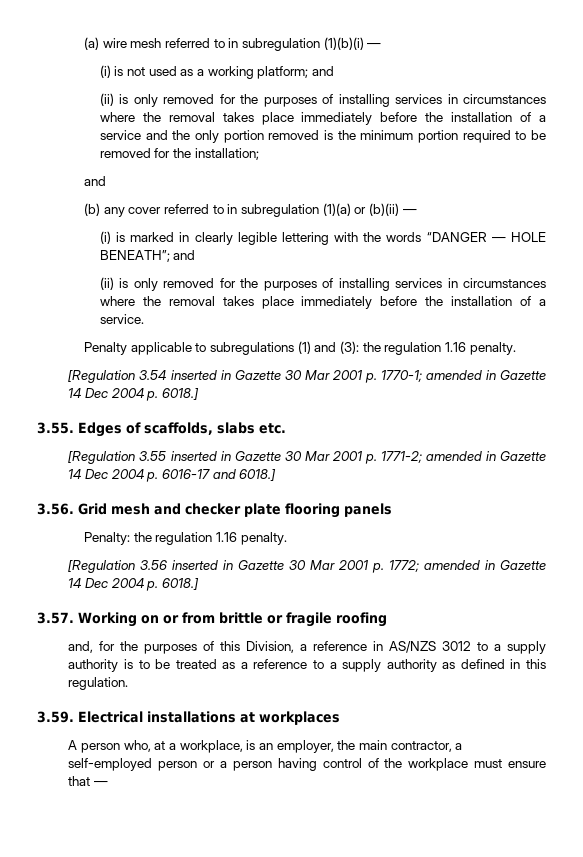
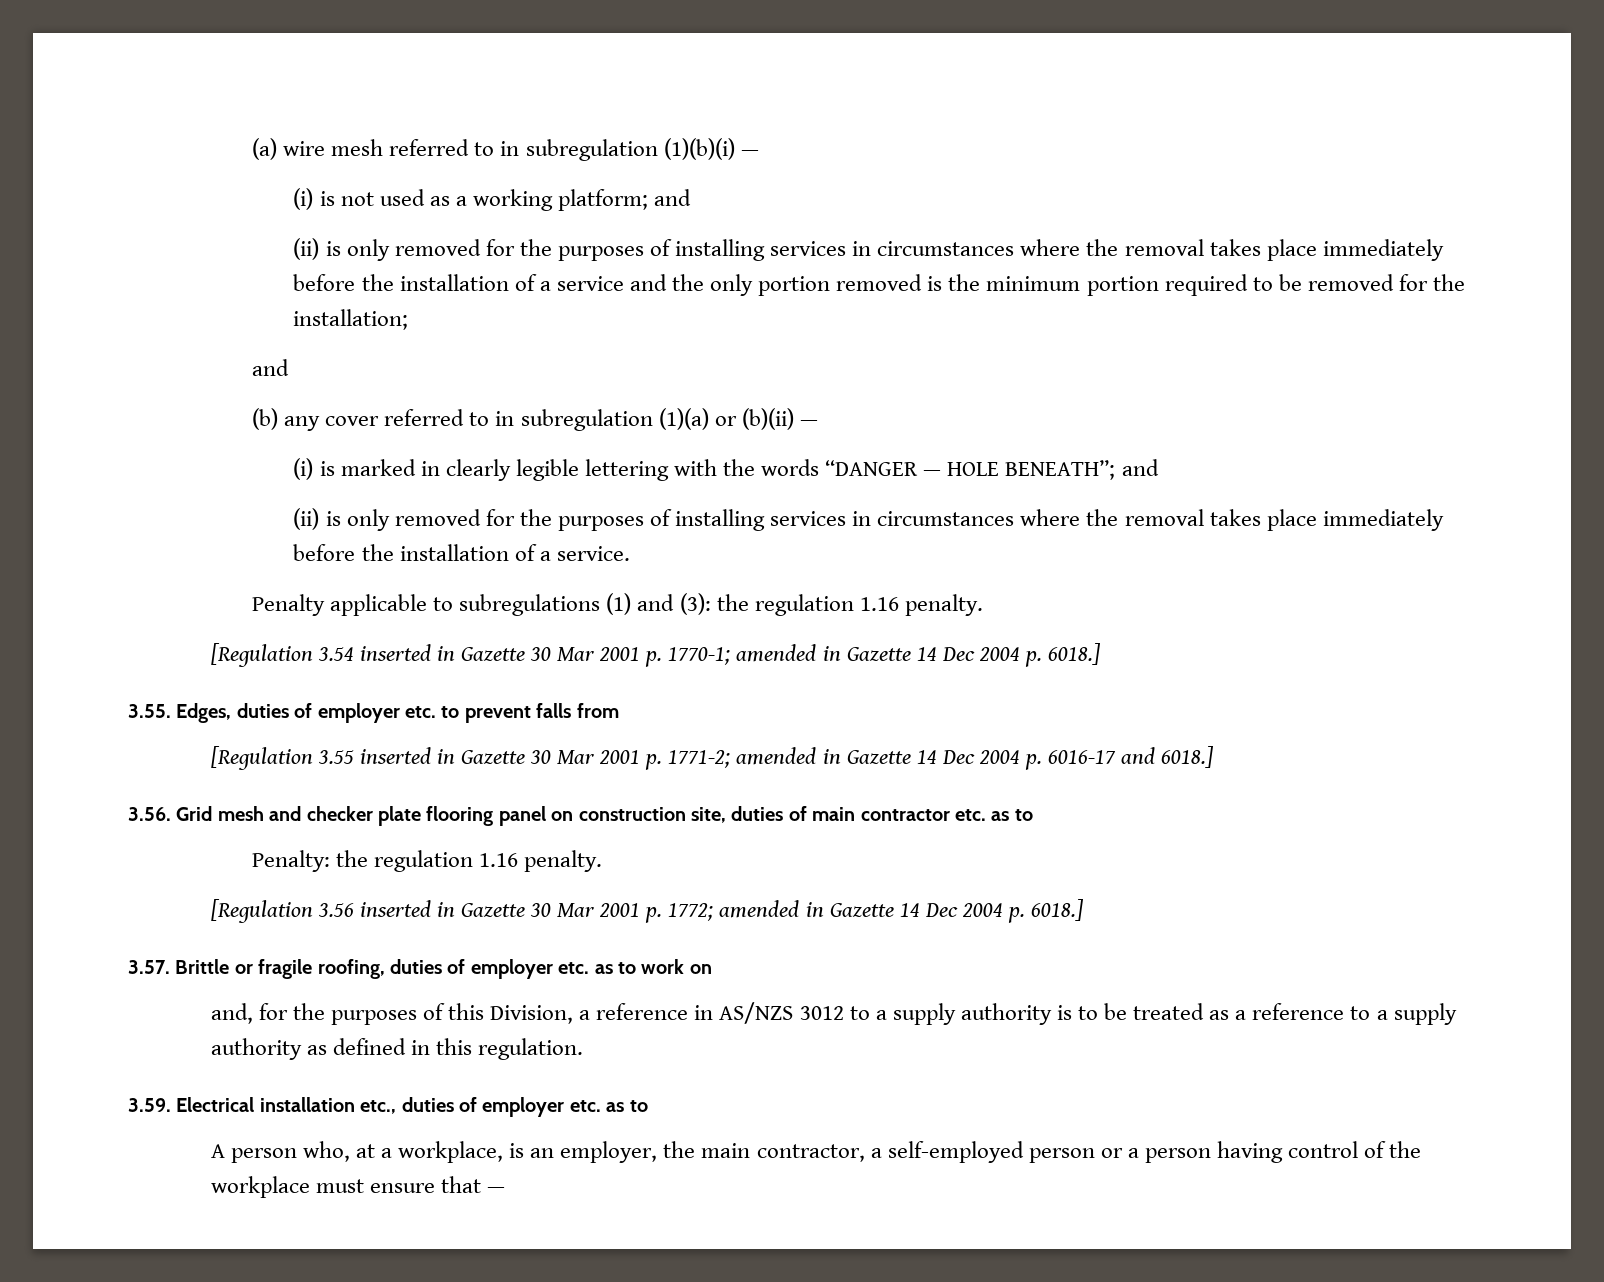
[78,422,286,437] Edges of scaffolds, slabs etc. -> [176,703,619,723] Edges, duties of employer etc. to prevent falls from
[344,503,392,517] panels -> [498,806,1033,826] panel on construction site, duties of main contractor etc. as to
[78,612,387,627] Working on or from brittle or fragile roofing -> [175,959,712,979] Brittle or fragile roofing, duties of employer etc. as to work on
[147,711,340,725] installations at workplaces -> [259,1097,648,1117] installation etc., duties of employer etc. as to

